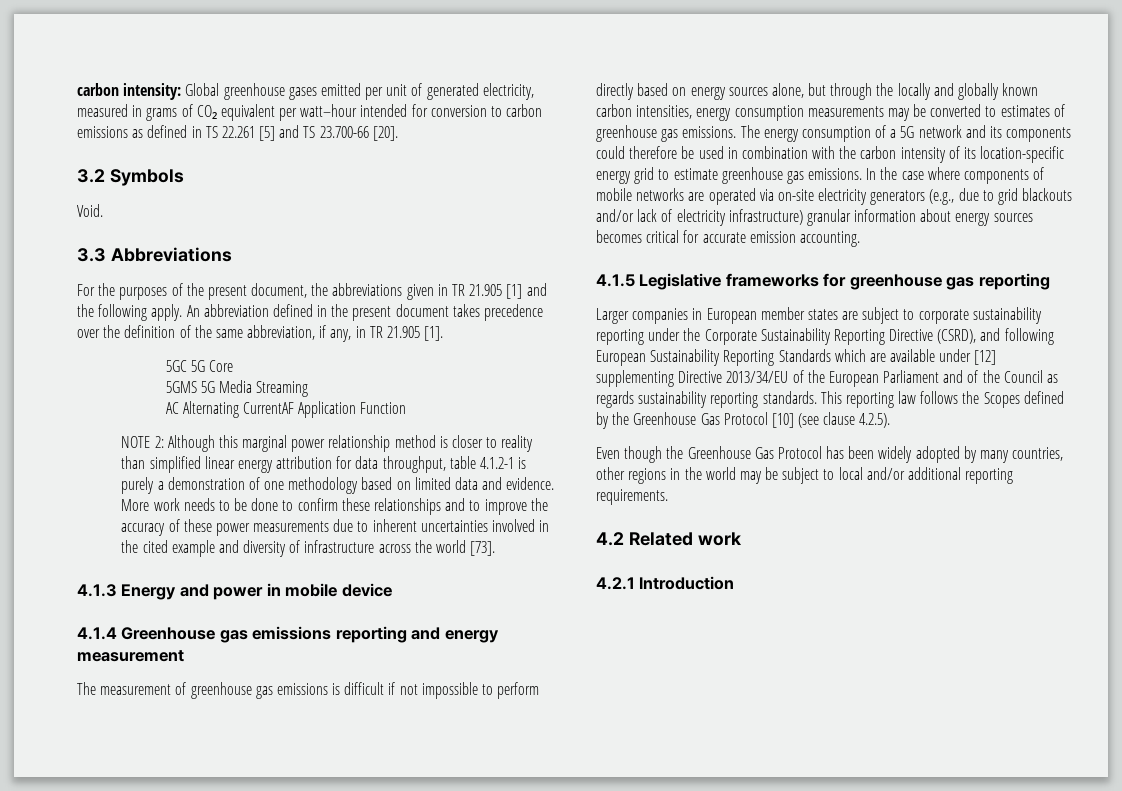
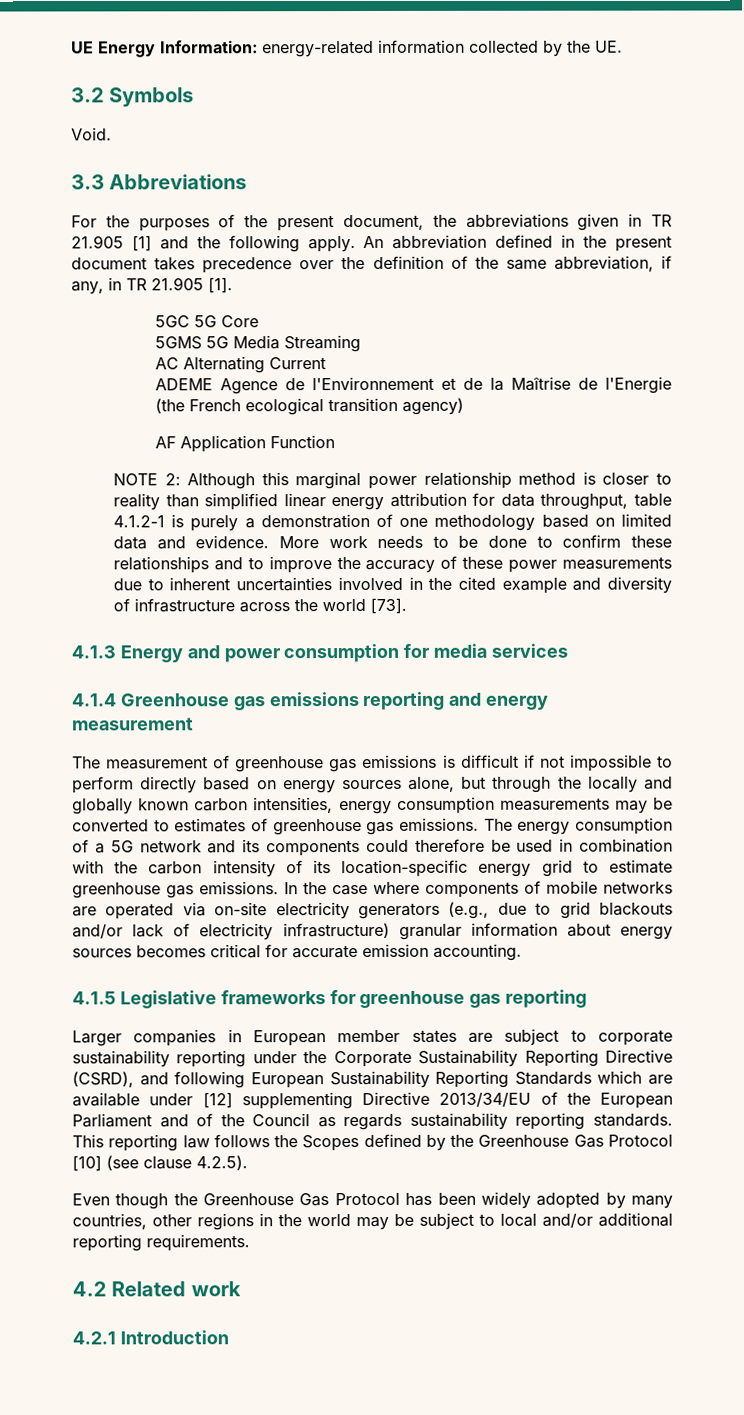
[77,83,534,100] [77,104,543,121] [77,125,398,141] carbon intensity: Global greenhouse gases emitted per unit of generated electricity, measured in grams of CO₂ equivalent per watt–hour intended for conversion to carbon emissions as defined in TS 22.261 [5] and TS 23.700-66 [20]. -> [71,39,623,58] UE Energy Information: energy-related information collected by the UE.
[243,402,295,414] CurrentAF -> [269,357,327,370] [155,376,672,395] [155,397,465,416] [155,436,177,449] Current // ADEME Agence de l'Environnement et de la Maîtrise de l'Energie (the French ecological transition agency) // AF
[266,583,392,597] in mobile device -> [283,643,569,663] consumption for media services

